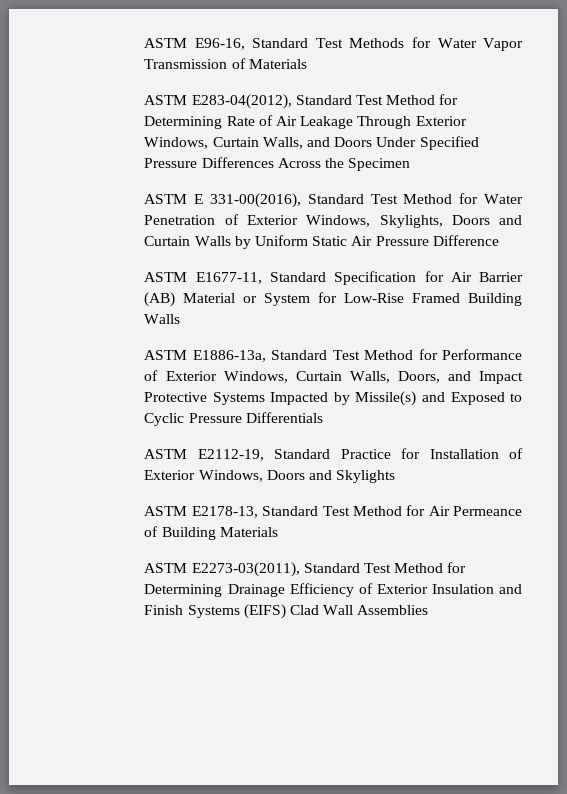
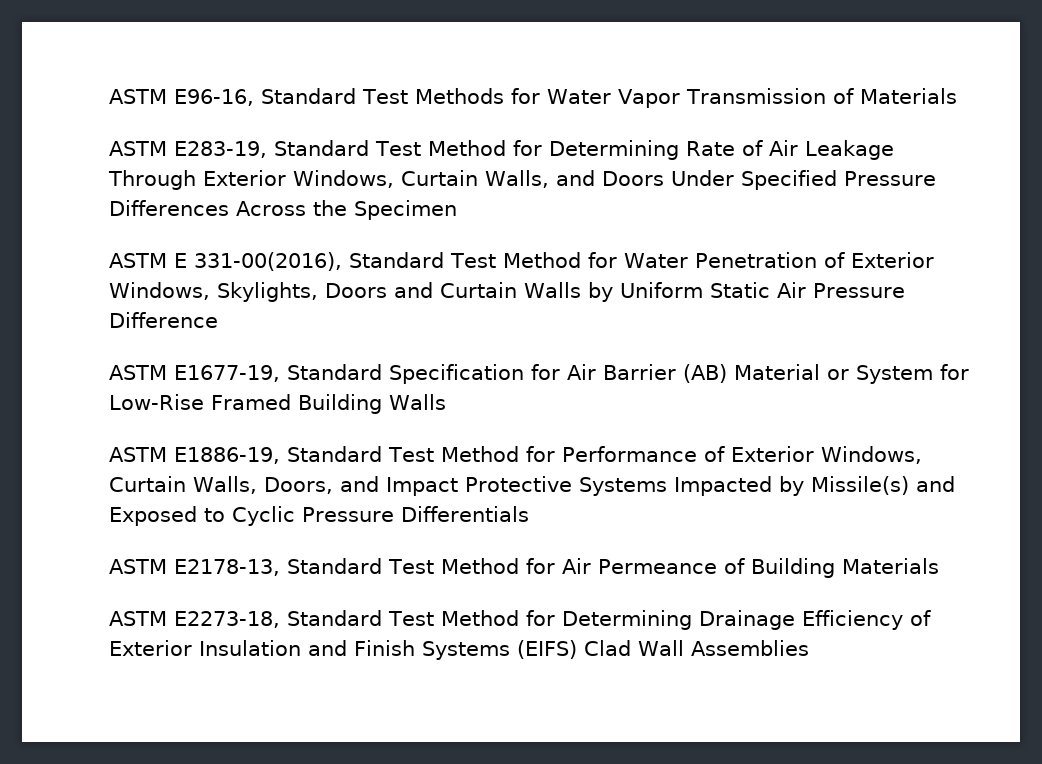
[191,94,292,109] E283-04(2012), -> [173,141,267,158] E283-19,
[195,272,262,284] E1677-11, -> [173,365,280,382] E1677-19,
[192,350,266,362] E1886-13a, -> [173,447,280,464] E1886-19,
[144,448,523,461] [144,470,396,483] // ASTM E2112-19, Standard Practice for Installation of Exterior Windows, Doors and Skylights -> (529, 514) none
[191,562,300,577] E2273-03(2011), -> [173,611,280,628] E2273-18,

